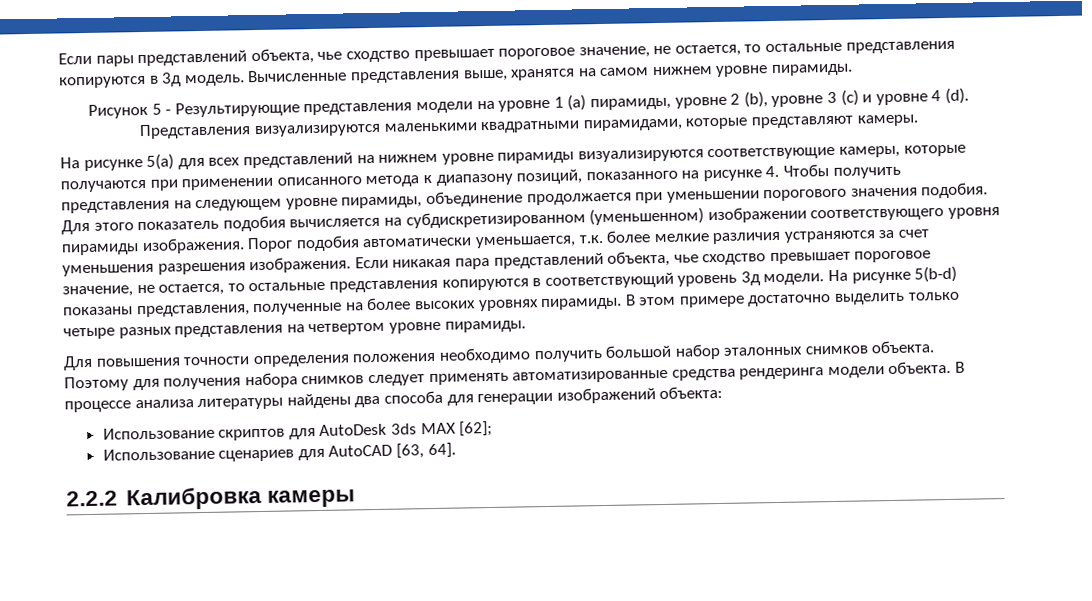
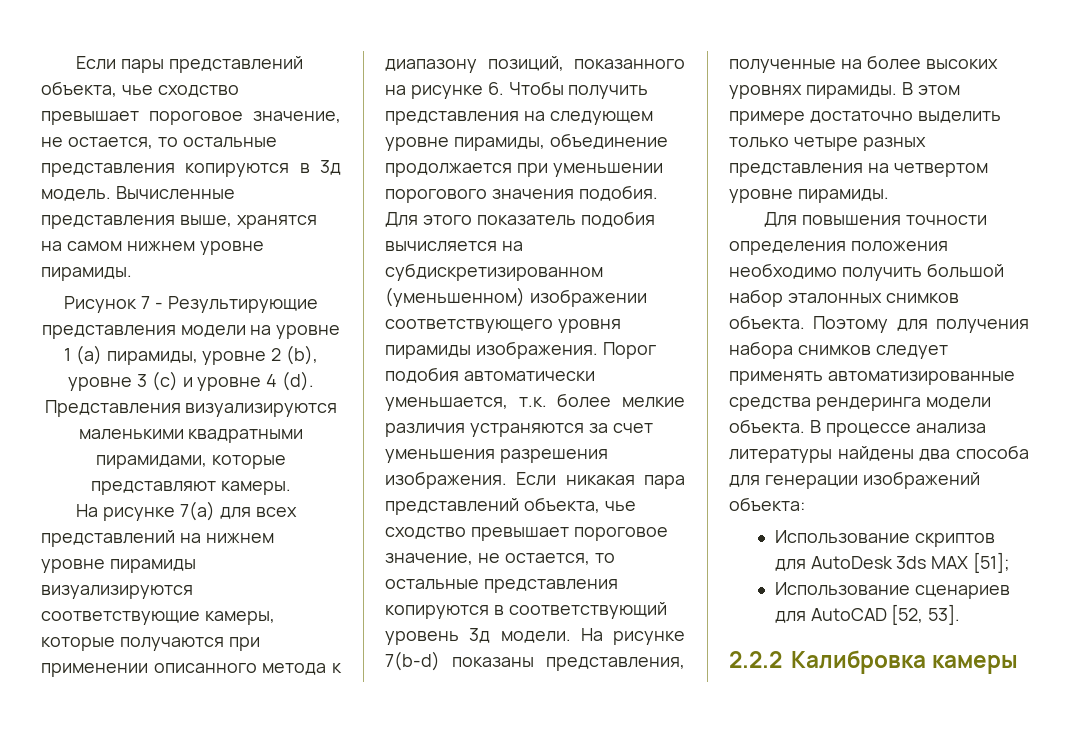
[151,103,162,115] 5 -> [141,296,151,309] 7
[146,153,175,170] 5(а) -> [180,501,216,521] 7(а)
[765,165,780,178] 4. -> [487,82,504,95] 6.
[914,265,958,283] 5(b-d) -> [385,651,440,671] 7(b-d)
[459,420,494,437] [62]; -> [973,552,1011,573] [51];
[396,442,456,459] [63, 64]. -> [891,604,961,625] [52, 53].

